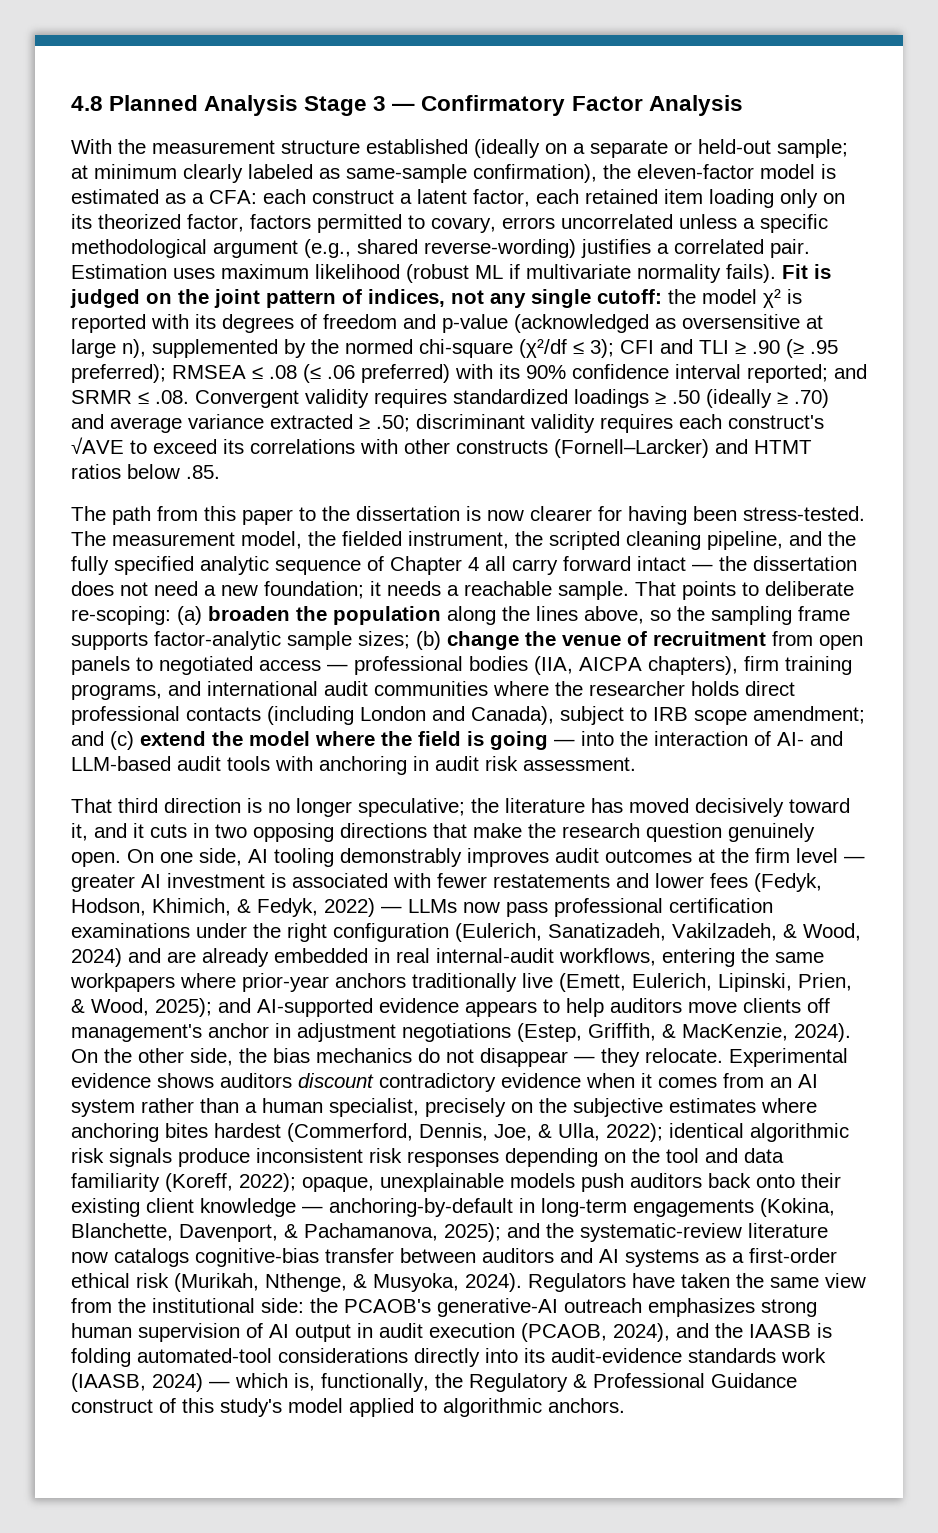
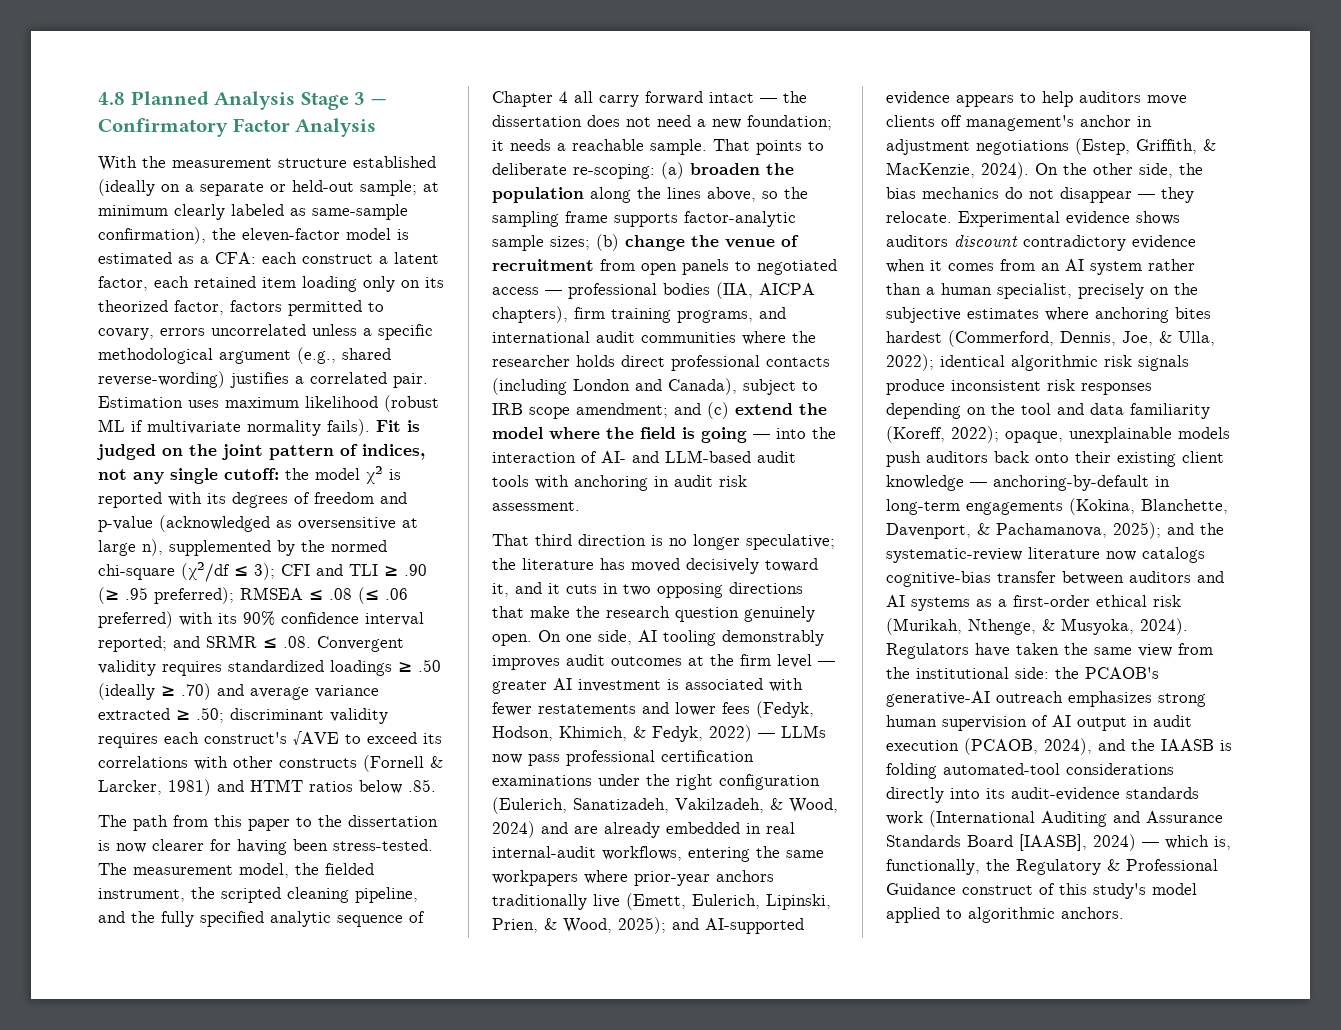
[554,439,709,458] (Fornell–Larcker) -> [363,755,443,772] [98,779,211,796] (Fornell & Larcker, 1981)
[71,1373,146,1392] (IAASB, -> [929,810,1223,827] [886,834,1087,851] (International Auditing and Assurance Standards Board [IAASB],

